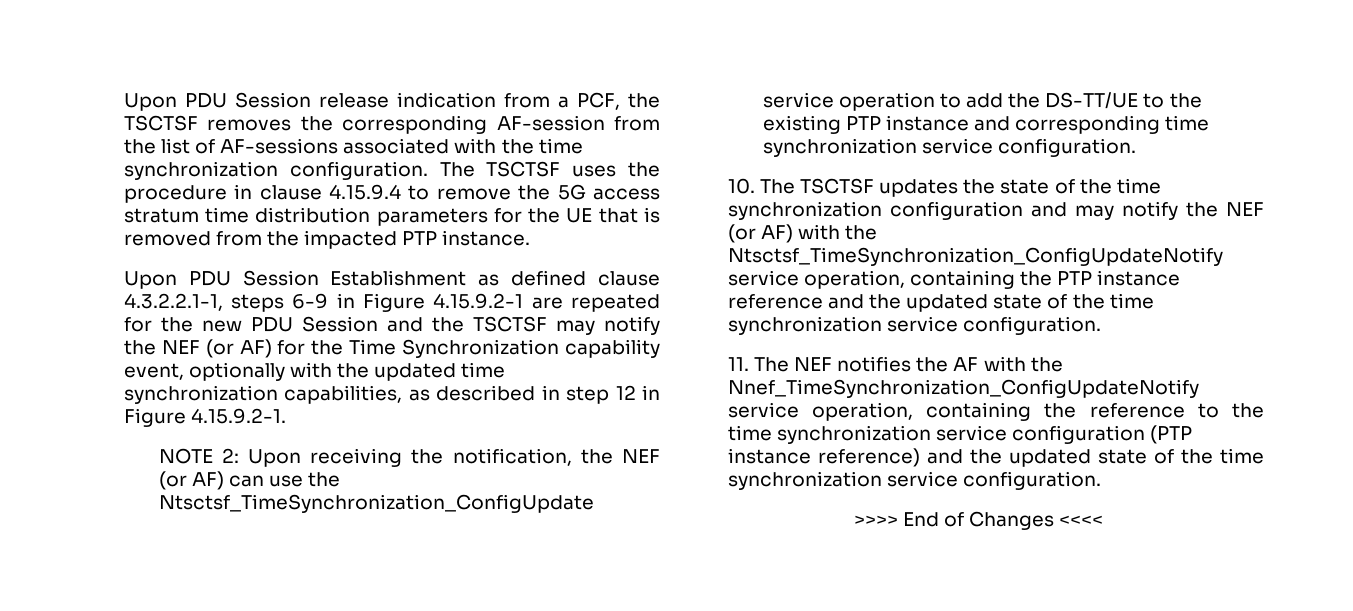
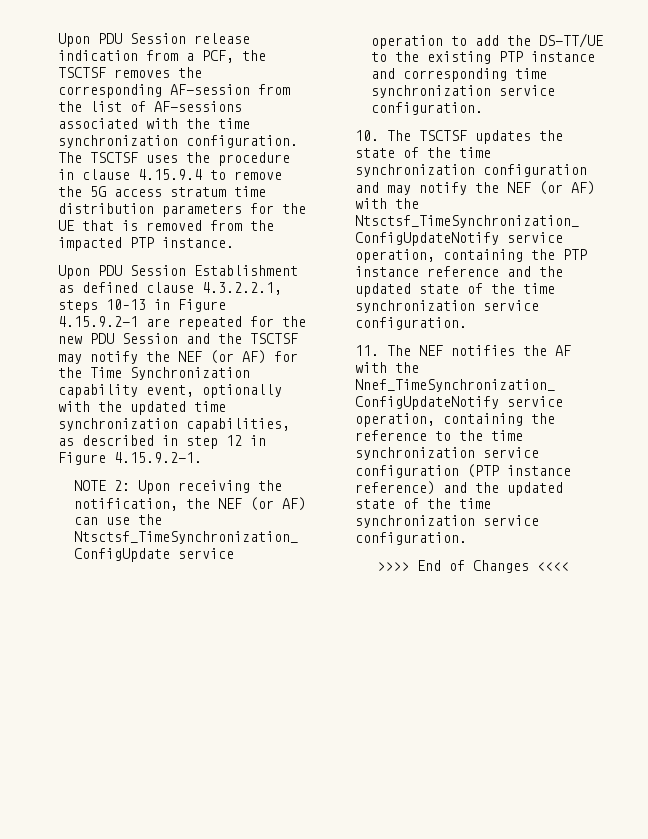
[123,293,329,312] 4.3.2.2.1-1, steps 6-9 -> [202,282,283,295] [58,299,147,313] 4.3.2.2.1, steps 10–13

